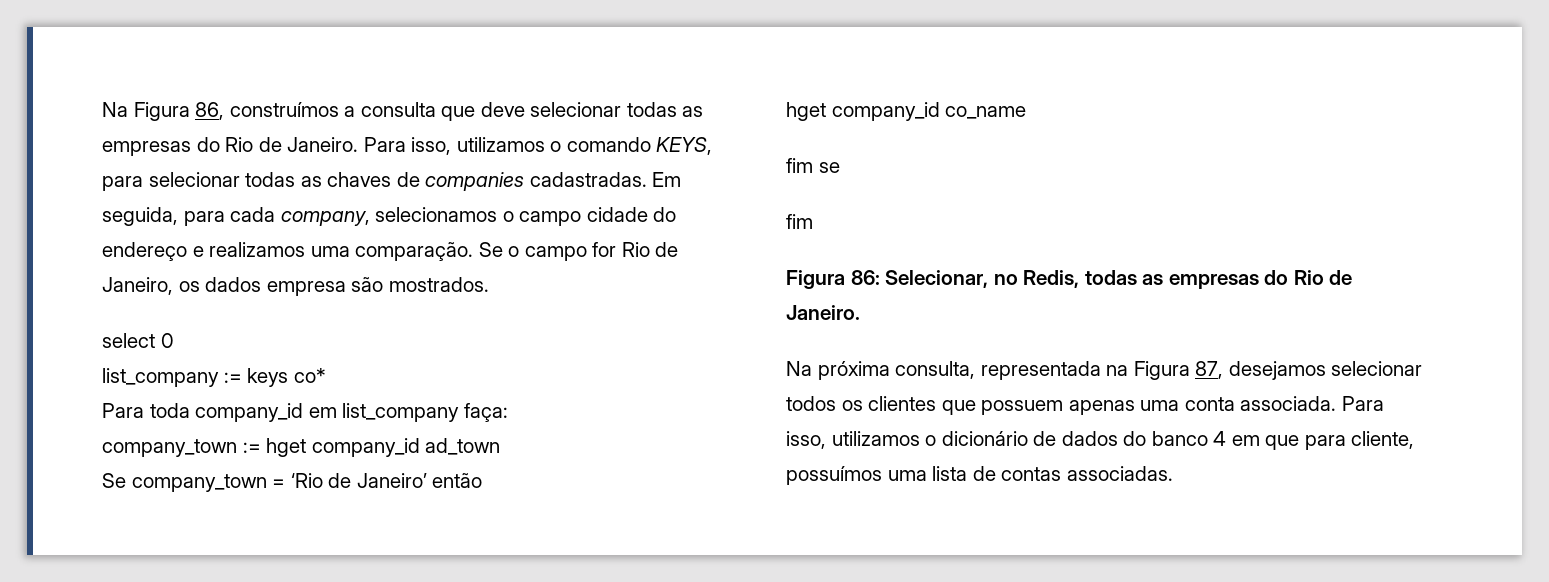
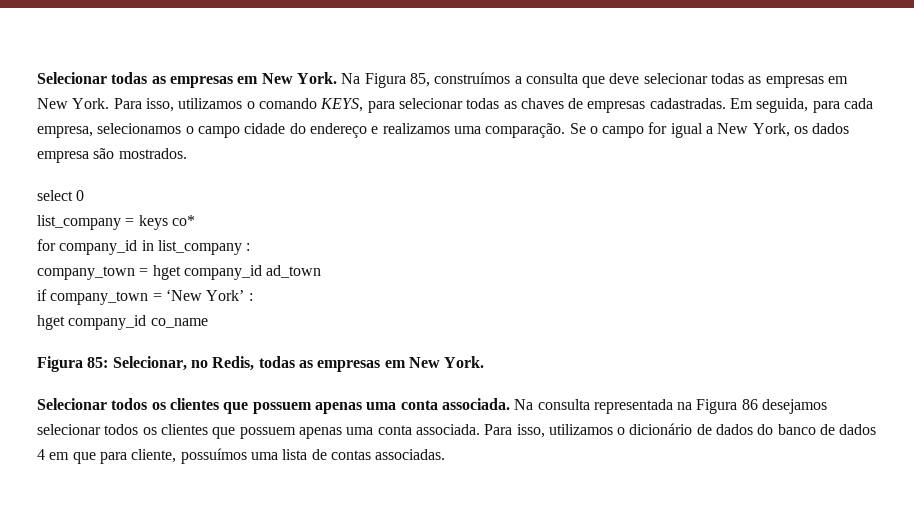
(102, 109) none -> [37,72,337,88] Selecionar todas as empresas em New York.
[195,102,225,120] 86, -> [409,73,430,87] 85,
[196,137,359,152] do Rio de Janeiro. -> [828,76,849,84] [37,98,110,109] em New York.
[425,172,525,191] companies -> [587,101,646,113] empresas
[280,211,370,226] company, -> [37,126,93,138] empresa,
[621,242,679,257] [102,277,173,295] Rio de Janeiro, -> [670,123,790,138] igual a New York,
[223,372,242,383] := -> [125,218,135,226] =
[102,403,508,422] [102,439,261,457] Para toda company_id em list_company faça: // company_town := -> [37,239,251,255] [37,266,149,280] for company_id in list_company : // company_town =
[102,473,483,492] Se company_town = ‘Rio de Janeiro’ então -> [37,289,253,305] if company_town = ‘New York’ :
[786,158,840,173] [786,214,813,229] [786,270,880,289] // fim se // fim // Figura 86: -> [37,356,109,372] // Figura 85:
[1264,270,1353,285] [786,305,860,320] [786,361,976,380] do Rio de Janeiro. // Na próxima consulta, -> [384,356,485,368] [37,398,590,414] em New York. // Selecionar todos os clientes que possuem apenas uma conta associada. Na consulta
[1195,361,1224,379] 87, -> [741,399,758,410] 86
(1208, 438) none -> [820,424,877,435] de dados

